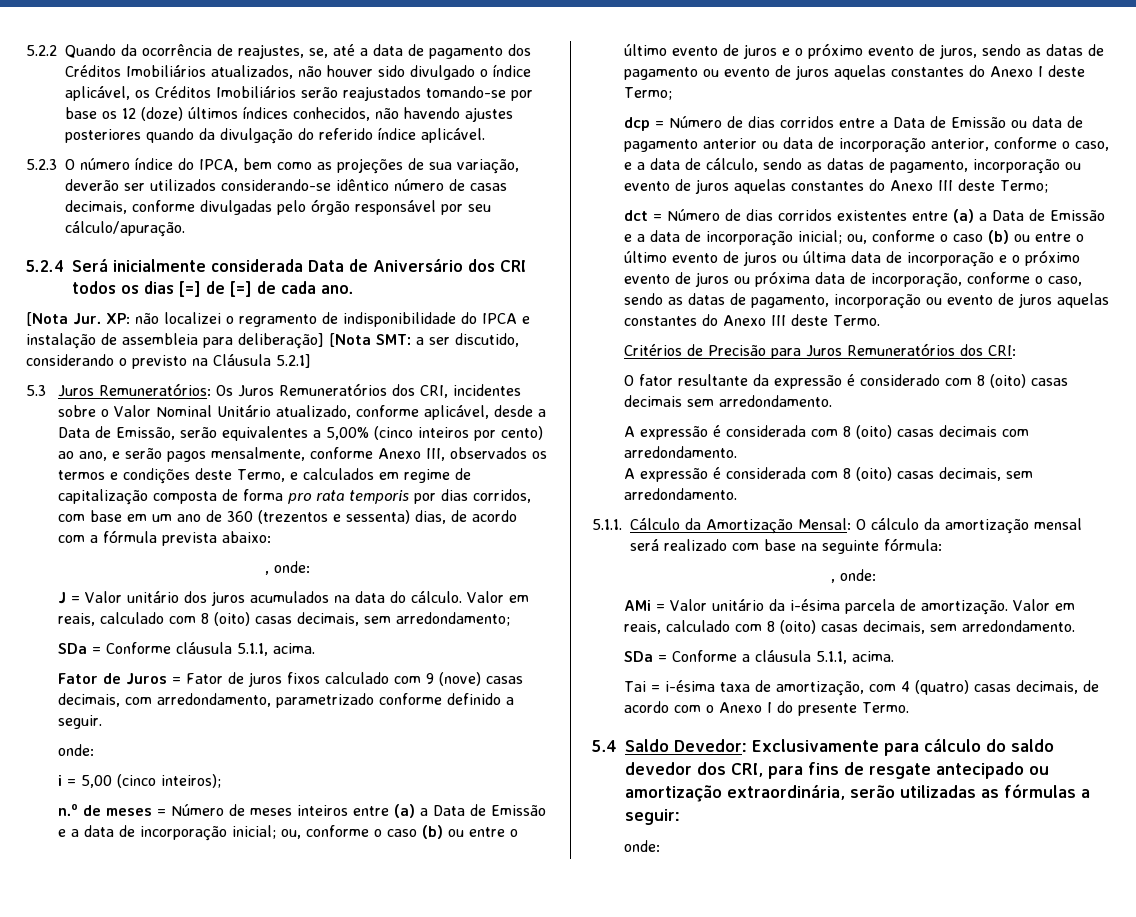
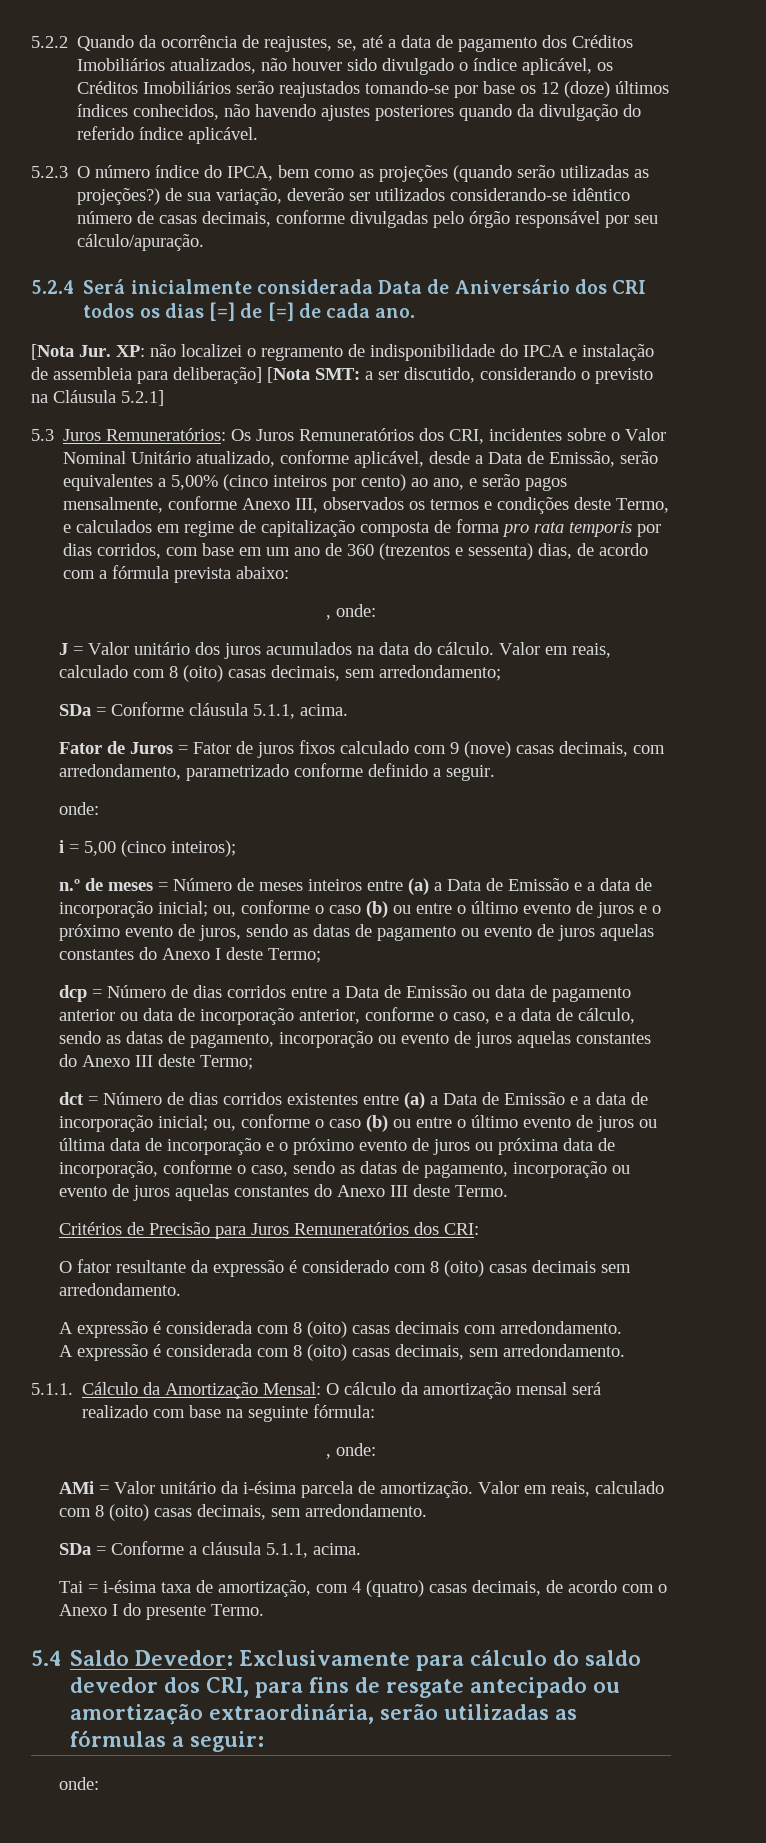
(403, 166) none -> [453,165,650,182] [77,188,161,205] (quando serão utilizadas as projeções?)

